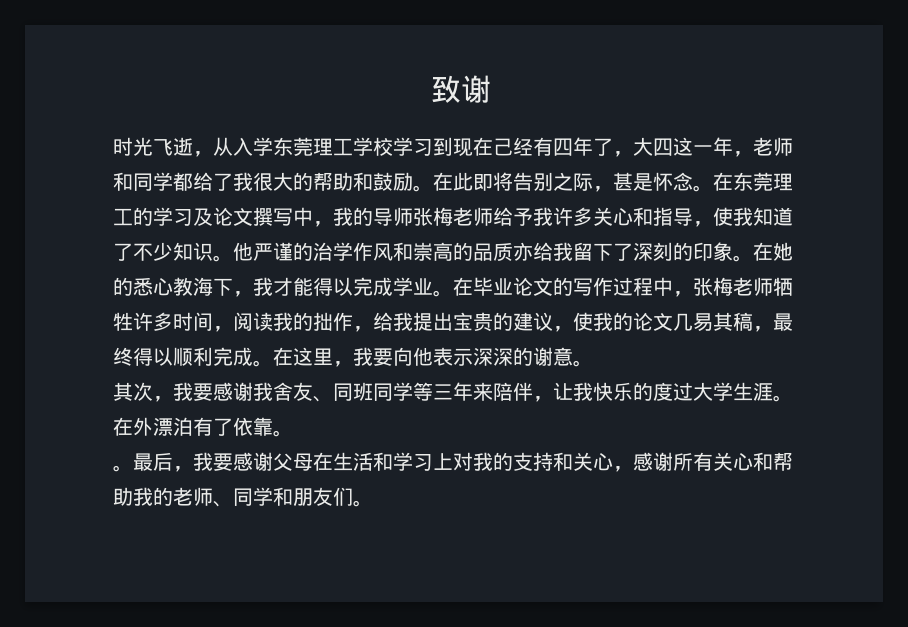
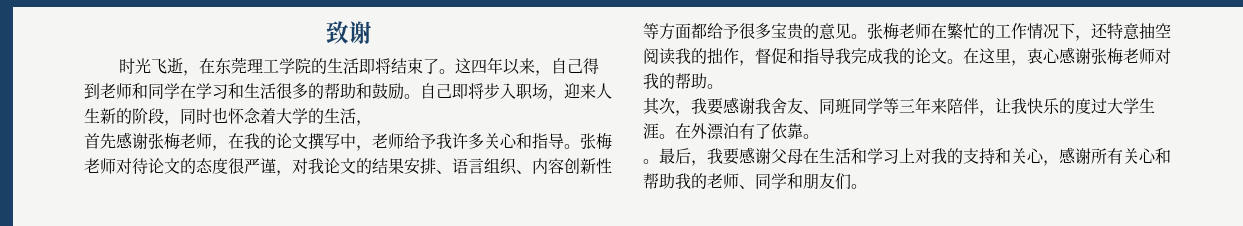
[213,137,273,156] 从入学 -> [198,58,215,74] 在
[373,137,793,157] [113,172,793,192] [113,207,453,227] 校学习到现在己经有四年了，大四这一年，老师和同学都给了我很大的帮助和鼓励。在此即将告别之际，甚是怀念。在东莞理工的学习及论文撰写中，我的导师张梅 -> [294,57,599,76] [84,83,612,101] [84,107,372,126] [84,132,372,151] 院的生活即将结束了。这四年以来，自己得到老师和同学在学习和生活很多的帮助和鼓励。自己即将步入职场，迎来人生新的阶段，同时也怀念着大学的生活， // 首先感谢张梅老师，在我的论文撰写中，
[693,207,793,227] [113,242,793,262] [113,277,793,297] [113,312,793,332] [113,347,573,367] ，使我知道了不少知识。他严谨的治学作风和崇高的品质亦给我留下了深刻的印象。在她的悉心教海下，我才能得以完成学业。在毕业论文的写作过程中，张梅老师牺牲许多时间，阅读我的拙作，给我提出宝贵的建议，使我的论文几易其稿，最终得以顺利完成。在这里，我要向他表示深深的谢意 -> [564,133,612,150] [84,158,612,176] [643,23,1171,41] [643,47,1171,66] [643,73,707,89] 。张梅老师对待论文的态度很严谨，对我论文的结果安排、语言组织、内容创新性等方面都给予很多宝贵的意见。张梅老师在繁忙的工作情况下，还特意抽空阅读我的拙作，督促和指导我完成我的论文。在这里，衷心感谢张梅老师对我的帮助

